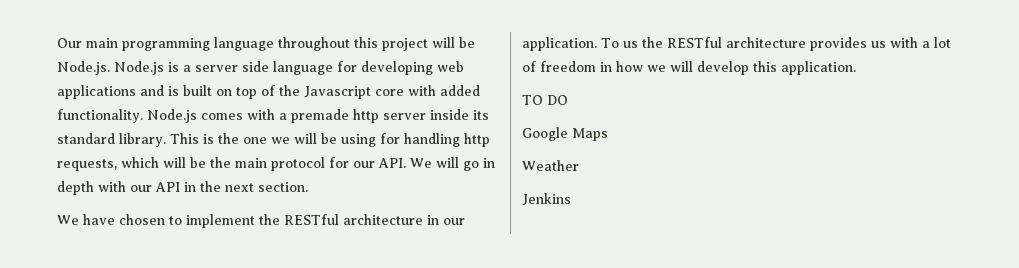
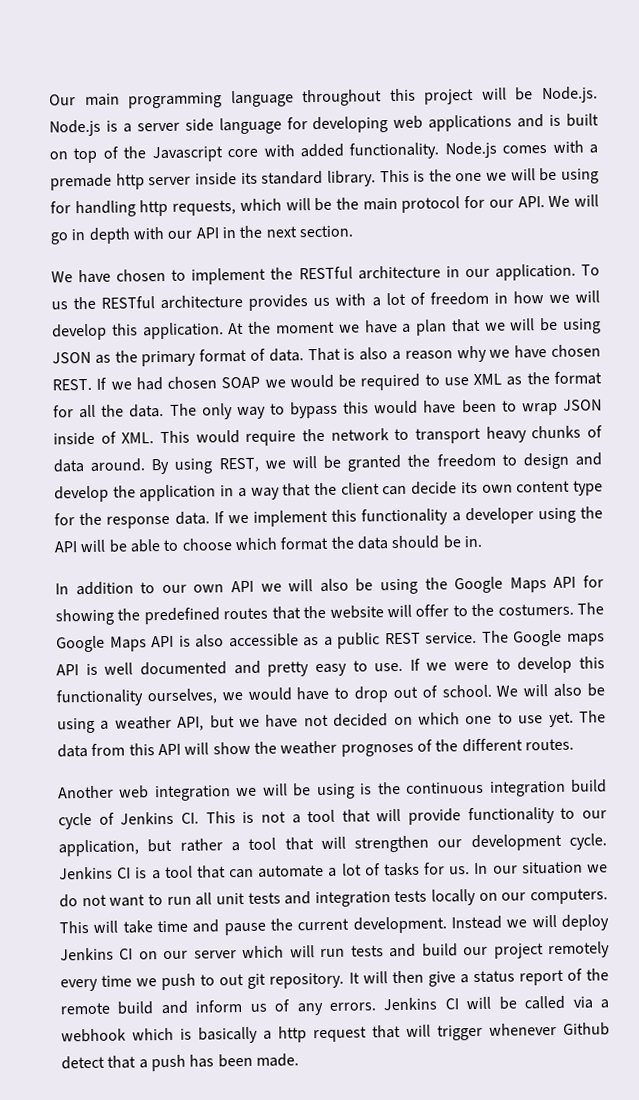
[522,95,568,105] [522,127,608,141] [522,160,579,171] [522,193,571,206] // TO DO // Google Maps // Weather // Jenkins -> [228,317,601,336] [52,344,602,367] [52,371,602,391] [53,399,602,420] [53,425,604,446] [53,452,602,475] [54,480,604,503] [54,506,604,529] [54,535,482,553] [55,575,605,596] [55,602,604,626] [56,629,606,653] [56,656,606,677] [56,683,606,707] [57,710,606,734] [57,738,574,758] [58,779,607,802] [58,806,607,830] [58,833,607,857] [59,861,609,880] [59,888,608,908] [59,914,609,936] [60,941,610,961] [60,968,609,992] [60,995,610,1016] [61,1022,610,1044] [61,1053,299,1072] At the moment we have a plan that we will be using JSON as the primary format of data. That is also a reason why we have chosen REST. If we had chosen SOAP we would be required to use XML as the format for all the data. The only way to bypass this would have been to wrap JSON inside of XML. This would require the network to transport heavy chunks of data around. By using REST, we will be granted the freedom to design and develop the application in a way that the client can decide its own content type for the response data. If we implement this functionality a developer using the API will be able to choose which format the data should be in. // In addition to our own API we will also be using the Google Maps API for showing the predefined routes that the website will offer to the costumers. The Google Maps API is also accessible as a public REST service. The Google maps API is well documented and pretty easy to use. If we were to develop this functionality ourselves, we would have to drop out of school. We will also be using a weather API, but we have not decided on which one to use yet. The data from this API will show the weather prognoses of the different routes. // Another web integration we will be using is the continuous integration build cycle of Jenkins CI. This is not a tool that will provide functionality to our application, but rather a tool that will strengthen our development cycle. Jenkins CI is a tool that can automate a lot of tasks for us. In our situation we do not want to run all unit tests and integration tests locally on our computers. This will take time and pause the current development. Instead we will deploy Jenkins CI on our server which will run tests and build our project remotely every time we push to out git repository. It will then give a status report of the remote build and inform us of any errors. Jenkins CI will be called via a webhook which is basically a http request that will trigger whenever Github detect that a push has been made.

